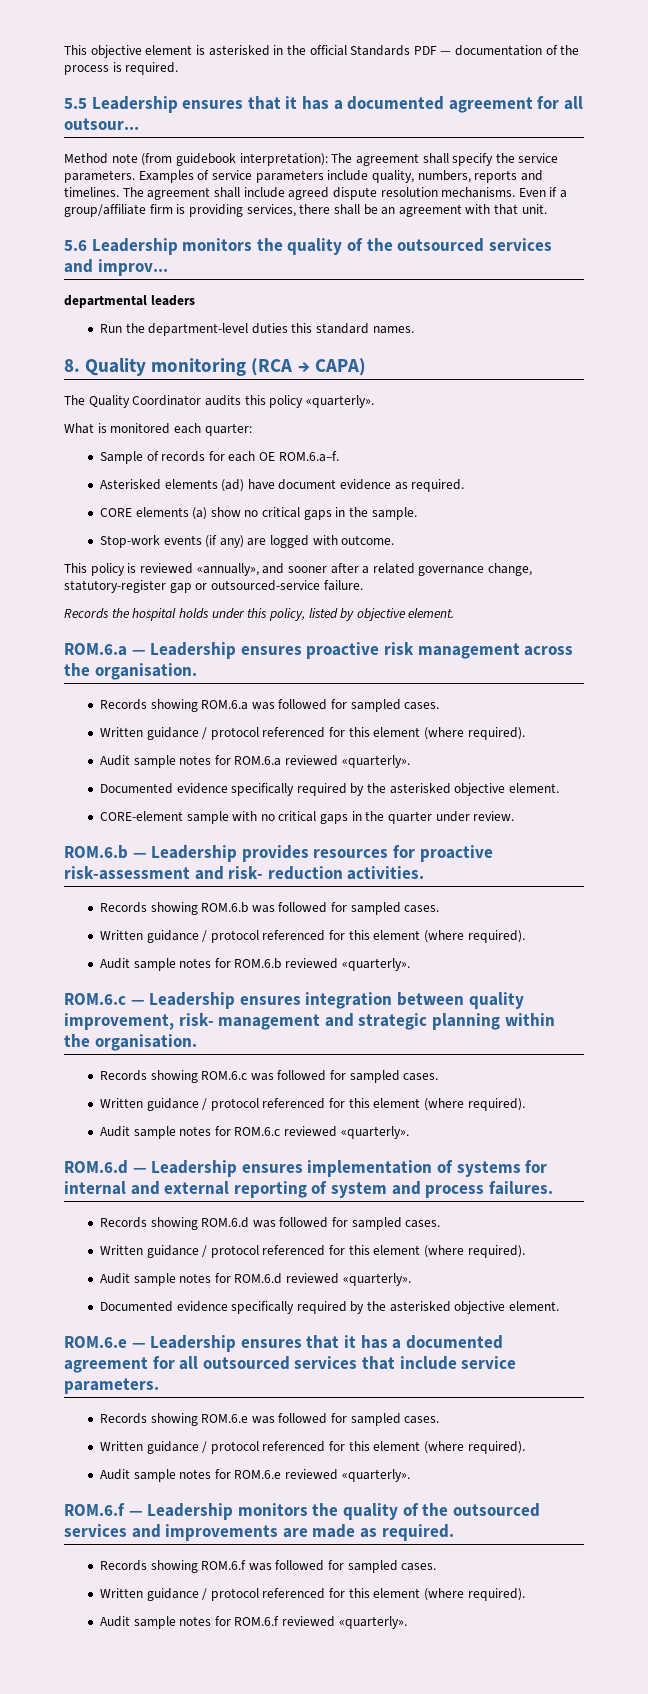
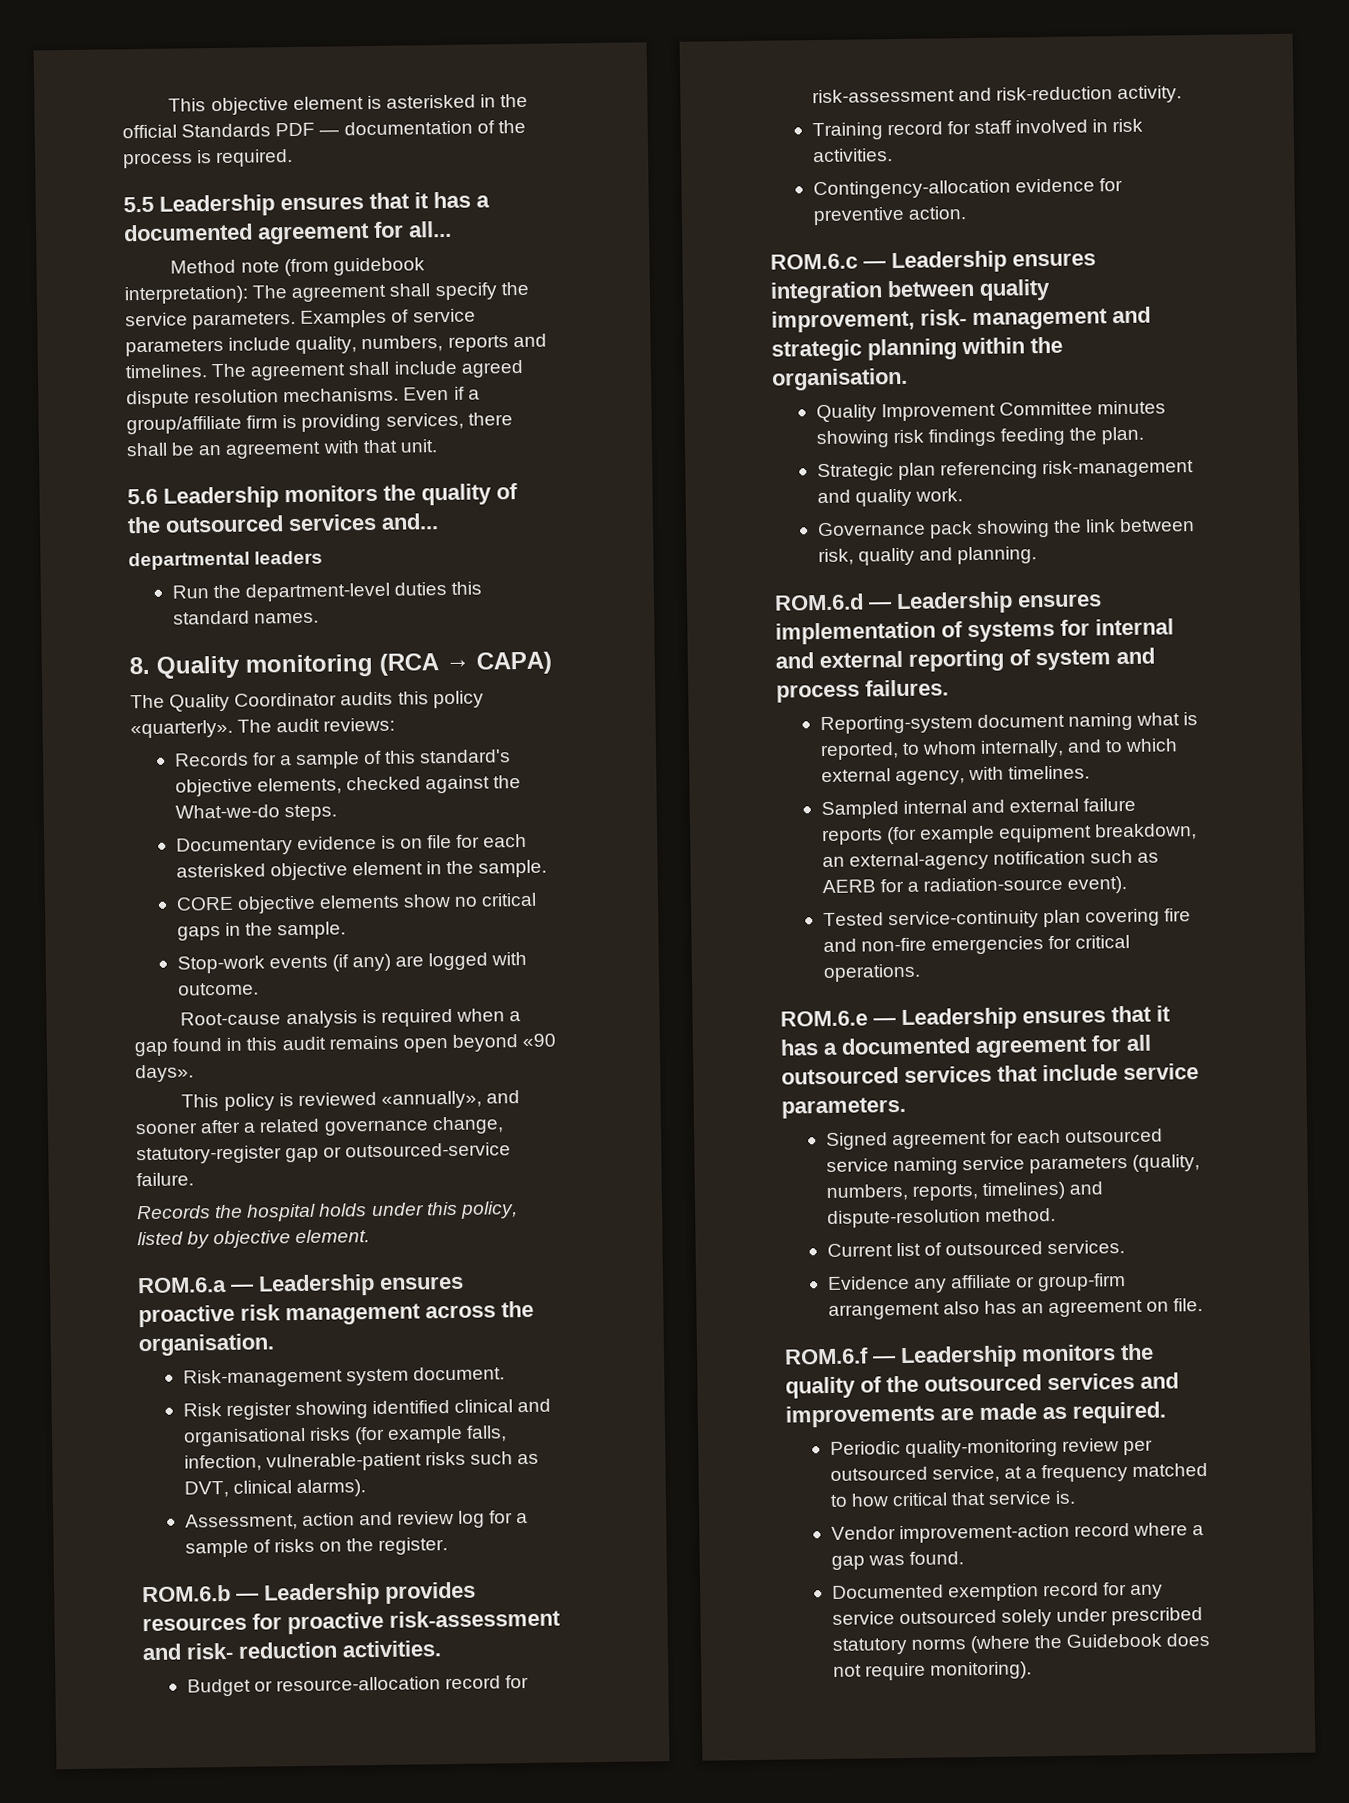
[563,96,583,110] [64,118,139,130] all outsour... -> [408,220,452,238] all...
[64,259,168,276] and improv... -> [381,513,439,530] and...
[64,423,252,436] [99,451,339,464] [99,479,465,492] // What is monitored each quarter: // Sample of records for each OE ROM.6.a–f. // Asterisked elements (ad) have document evidence as required. -> [237,717,396,733] [173,749,512,770] [174,775,522,797] [174,804,337,822] [175,833,528,856] [175,859,548,881] The audit reviews: // Records for a sample of this standard's objective elements, checked against the What-we-do steps. // Documentary evidence is on file for each asterisked objective element in the sample.
[135,507,208,520] elements (a) -> [236,894,400,914] objective elements
(395, 540) none -> [180,1008,522,1029] [134,1033,557,1057] [135,1064,194,1083] // Root-cause analysis is required when a gap found in this audit remains open beyond «90 days».
[99,699,440,712] [99,727,525,740] [99,755,410,768] [99,783,560,796] [99,811,515,824] Records showing ROM.6.a was followed for sampled cases. // Written guidance / protocol referenced for this element (where required). // Audit sample notes for ROM.6.a reviewed «quarterly». // Documented evidence specifically required by the asterisked objective element. // CORE-element sample with no critical gaps in the quarter under review. -> [182,1366,505,1388] [182,1398,552,1420] [182,1425,508,1447] [183,1451,540,1472] [183,1479,366,1498] [184,1510,529,1531] [184,1537,449,1558] Risk-management system document. // Risk register showing identified clinical and organisational risks (for example falls, infection, vulnerable-patient risks such as DVT, clinical alarms). // Assessment, action and review log for a sample of risks on the register.
[99,902,440,915] [99,930,525,943] [99,958,410,971] Records showing ROM.6.b was followed for sampled cases. // Written guidance / protocol referenced for this element (where required). // Audit sample notes for ROM.6.b reviewed «quarterly». -> [186,1674,530,1697] [811,85,1182,104] [811,118,1144,141] [812,148,893,163] [812,177,1123,200] [812,206,966,226] Budget or resource-allocation record for risk-assessment and risk-reduction activity. // Training record for staff involved in risk activities. // Contingency-allocation evidence for preventive action.
[99,1070,439,1083] [99,1098,525,1111] [99,1126,409,1139] Records showing ROM.6.c was followed for sampled cases. // Written guidance / protocol referenced for this element (where required). // Audit sample notes for ROM.6.c reviewed «quarterly». -> [815,400,1166,423] [815,426,1145,449] [816,459,1194,482] [816,488,963,507] [816,518,1196,539] [817,546,1037,566] Quality Improvement Committee minutes showing risk findings feeding the plan. // Strategic plan referencing risk-management and quality work. // Governance pack showing the link between risk, quality and planning.
[99,1217,441,1230] [99,1245,525,1258] [99,1273,411,1286] [99,1301,560,1314] Records showing ROM.6.d was followed for sampled cases. // Written guidance / protocol referenced for this element (where required). // Audit sample notes for ROM.6.d reviewed «quarterly». // Documented evidence specifically required by the asterisked objective element. -> [819,712,1199,735] [819,738,1179,761] [820,765,1090,786] [820,797,1137,820] [821,823,1198,846] [821,849,1160,871] [821,875,1128,894] [822,908,1192,930] [822,934,1131,955] [822,963,921,983] Reporting-system document naming what is reported, to whom internally, and to which external agency, with timelines. // Sampled internal and external failure reports (for example equipment breakdown, an external-agency notification such as AERB for a radiation-source event). // Tested service-continuity plan covering fire and non-fire emergencies for critical operations.
[99,1413,440,1426] [99,1441,525,1454] [99,1469,410,1482] Records showing ROM.6.e was followed for sampled cases. // Written guidance / protocol referenced for this element (where required). // Audit sample notes for ROM.6.e reviewed «quarterly». -> [825,1128,1164,1151] [825,1154,1201,1176] [825,1181,1103,1202] [826,1207,1056,1229] [826,1240,1126,1258] [826,1273,1127,1293] [827,1298,1204,1321] Signed agreement for each outsourced service naming service parameters (quality, numbers, reports, timelines) and dispute-resolution method. // Current list of outsourced services. // Evidence any affiliate or group-firm arrangement also has an agreement on file.
[99,1560,437,1573] [99,1588,525,1601] [99,1616,407,1629] Records showing ROM.6.f was followed for sampled cases. // Written guidance / protocol referenced for this element (where required). // Audit sample notes for ROM.6.f reviewed «quarterly». -> [829,1438,1153,1458] [829,1462,1209,1483] [829,1490,1077,1507] [830,1522,1205,1544] [830,1551,964,1570] [831,1582,1164,1602] [831,1607,1204,1627] [831,1632,1211,1655] [832,1661,1032,1681] Periodic quality-monitoring review per outsourced service, at a frequency matched to how critical that service is. // Vendor improvement-action record where a gap was found. // Documented exemption record for any service outsourced solely under prescribed statutory norms (where the Guidebook does not require monitoring).

